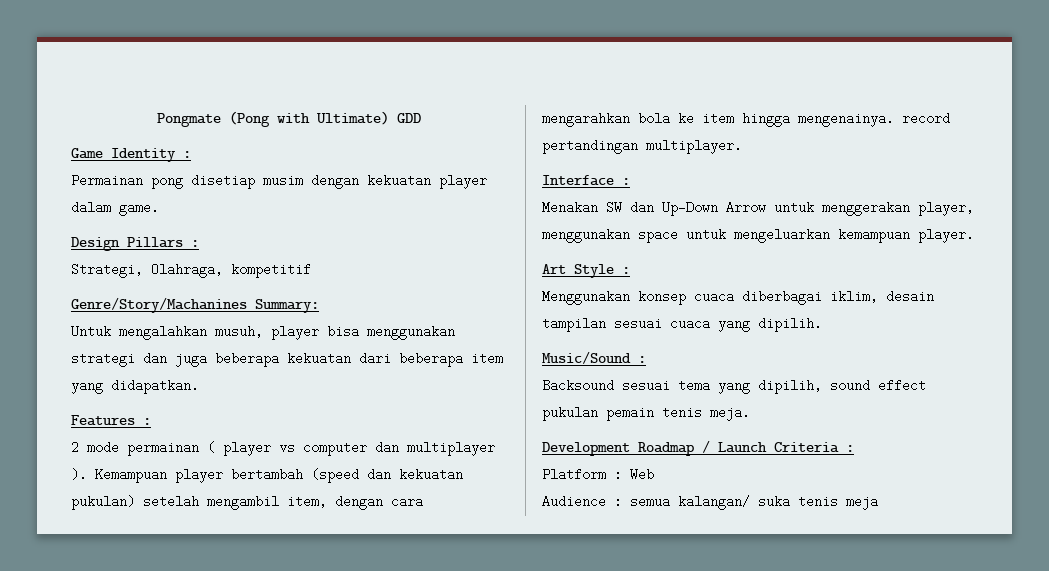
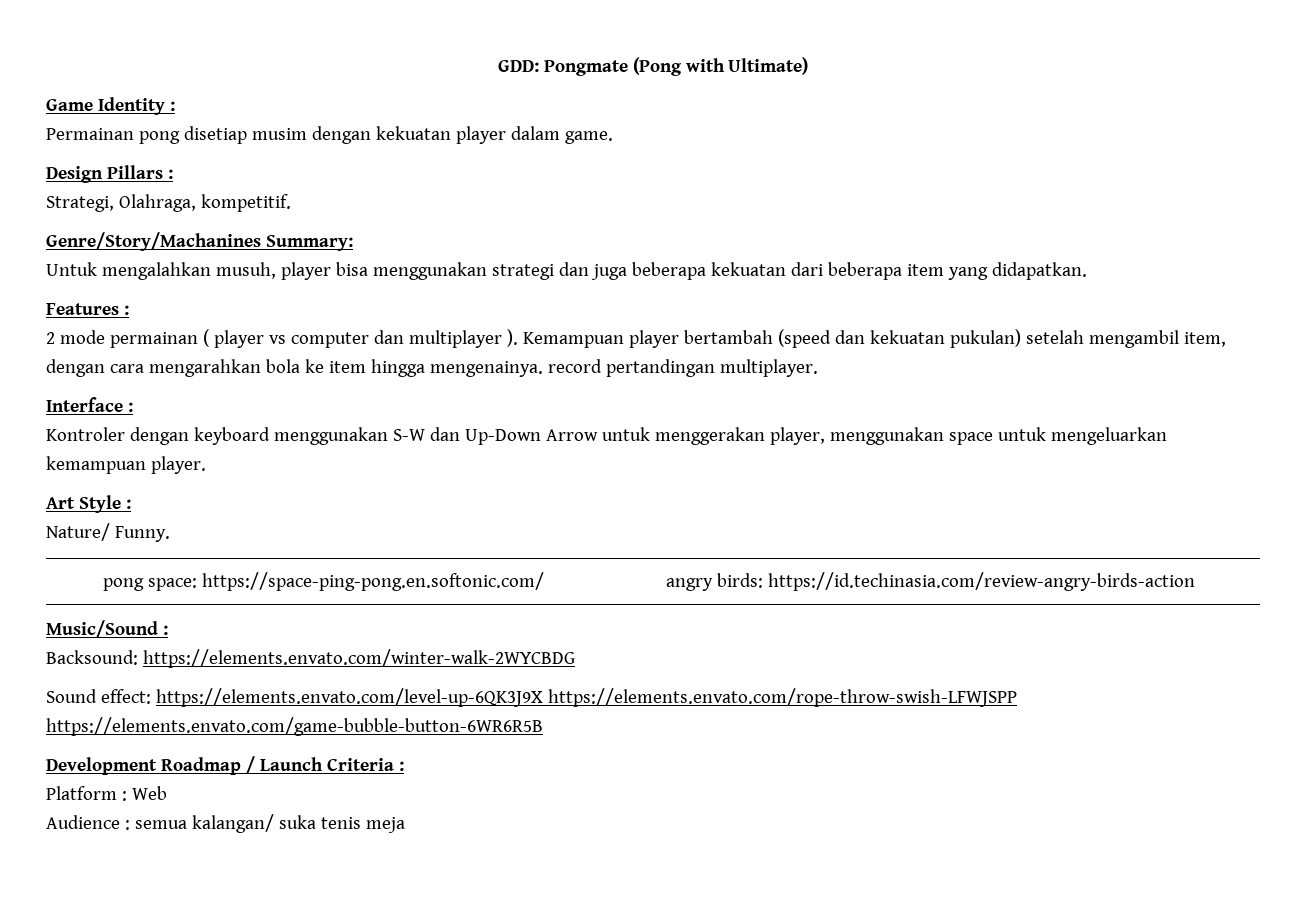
(157, 120) none -> [497,60,539,72] GDD:
[397,113,421,123] GDD -> (809, 66) none
[231,263,311,278] kompetitif -> [200,194,291,212] kompetitif.
[542,201,622,214] Menakan SW -> [46,427,425,445] Kontroler dengan keyboard menggunakan S-W
[542,290,934,305] [542,317,822,332] [542,351,646,364] [542,379,926,394] [542,406,750,421] Menggunakan konsep cuaca diberbagai iklim, desain tampilan sesuai cuaca yang dipilih. // Music/Sound : // Backsound sesuai tema yang dipilih, sound effect pukulan pemain tenis meja. -> [46,523,170,542] [103,572,544,591] [665,572,1195,591] [46,620,168,638] [46,649,575,668] [46,688,1017,707] [46,717,543,736] Nature/ Funny. // pong space: https://space-ping-pong.en.softonic.com/ | angry birds: https://id.techinasia.com/review-angry-birds-action // Music/Sound : // Backsound: https://elements.envato.com/winter-walk-2WYCBDG // Sound effect: https://elements.envato.com/level-up-6QK3J9X https://elements.envato.com/rope-throw-swish-LFWJSPP https://elements.envato.com/game-bubble-button-6WR6R5B

